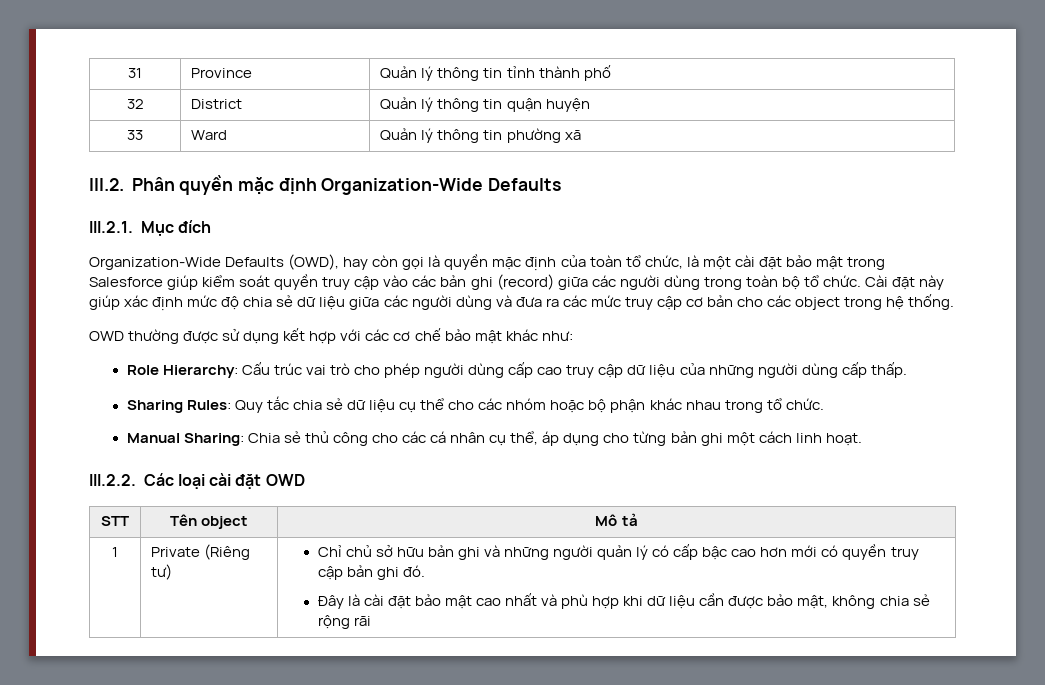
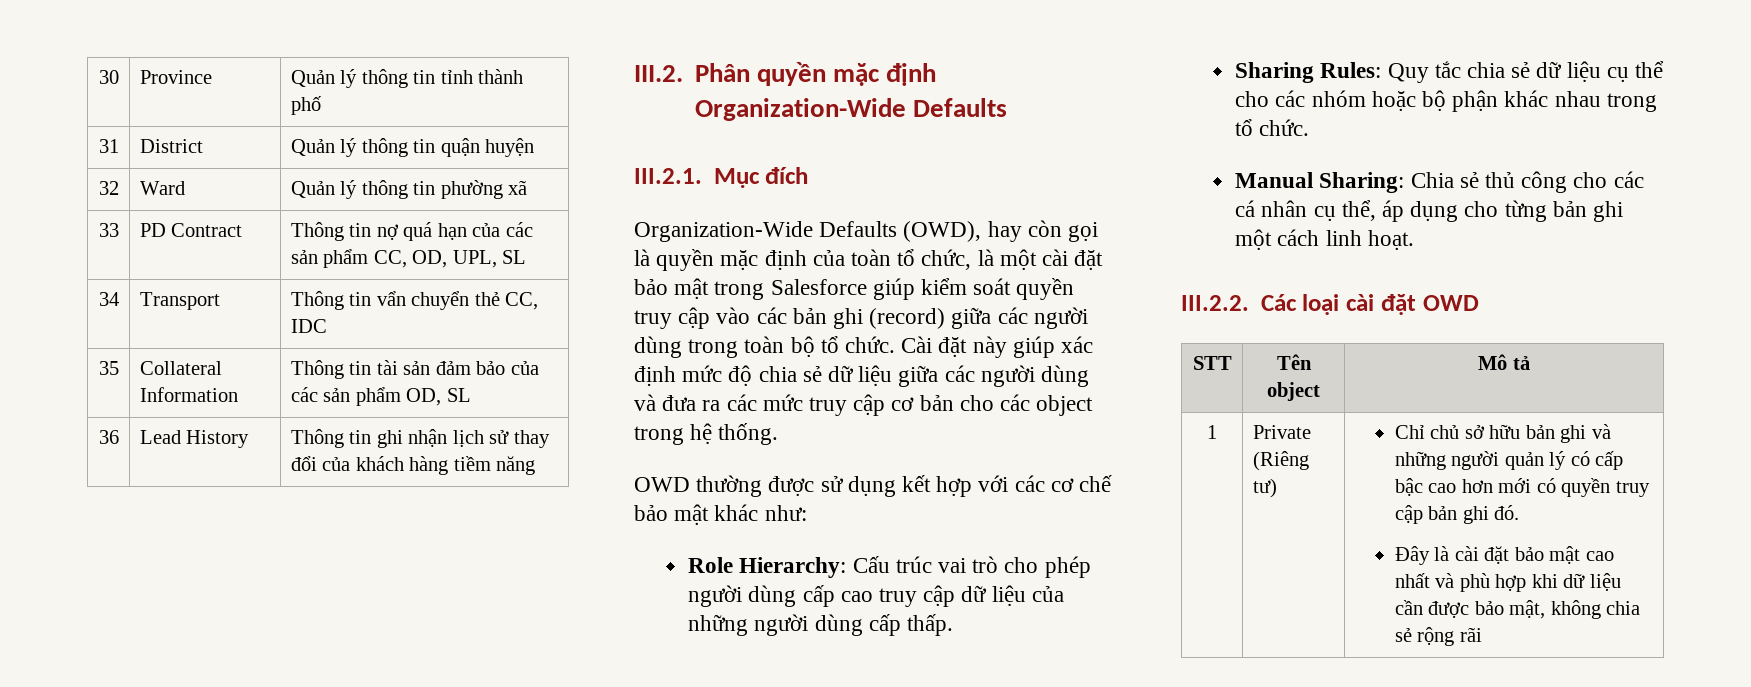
[128,68,142,78] 31 -> [98,70,119,84] 30
[126,99,144,109] 32 -> [98,139,119,153] 31
[127,130,143,140] 33 -> [98,181,119,195] 32
(581, 135) none -> [98,223,119,237] [139,223,243,237] [290,222,533,241] [290,249,527,268] [98,292,119,306] [139,292,220,310] [290,291,539,310] [290,319,327,333] [98,361,119,375] [139,361,222,375] [139,387,238,402] [290,360,539,379] [290,387,471,406] [98,430,119,444] [139,430,250,448] [290,429,550,448] [290,456,536,475] // 33 | PD Contract | Thông tin nợ quá hạn của các sản phẩm CC, OD, UPL, SL // 34 | Transport | Thông tin vẩn chuyển thẻ CC, IDC // 35 | Collateral Information | Thông tin tài sản đảm bảo của các sản phẩm OD, SL // 36 | Lead History | Thông tin ghi nhận lịch sử thay đổi của khách hàng tiềm năng

